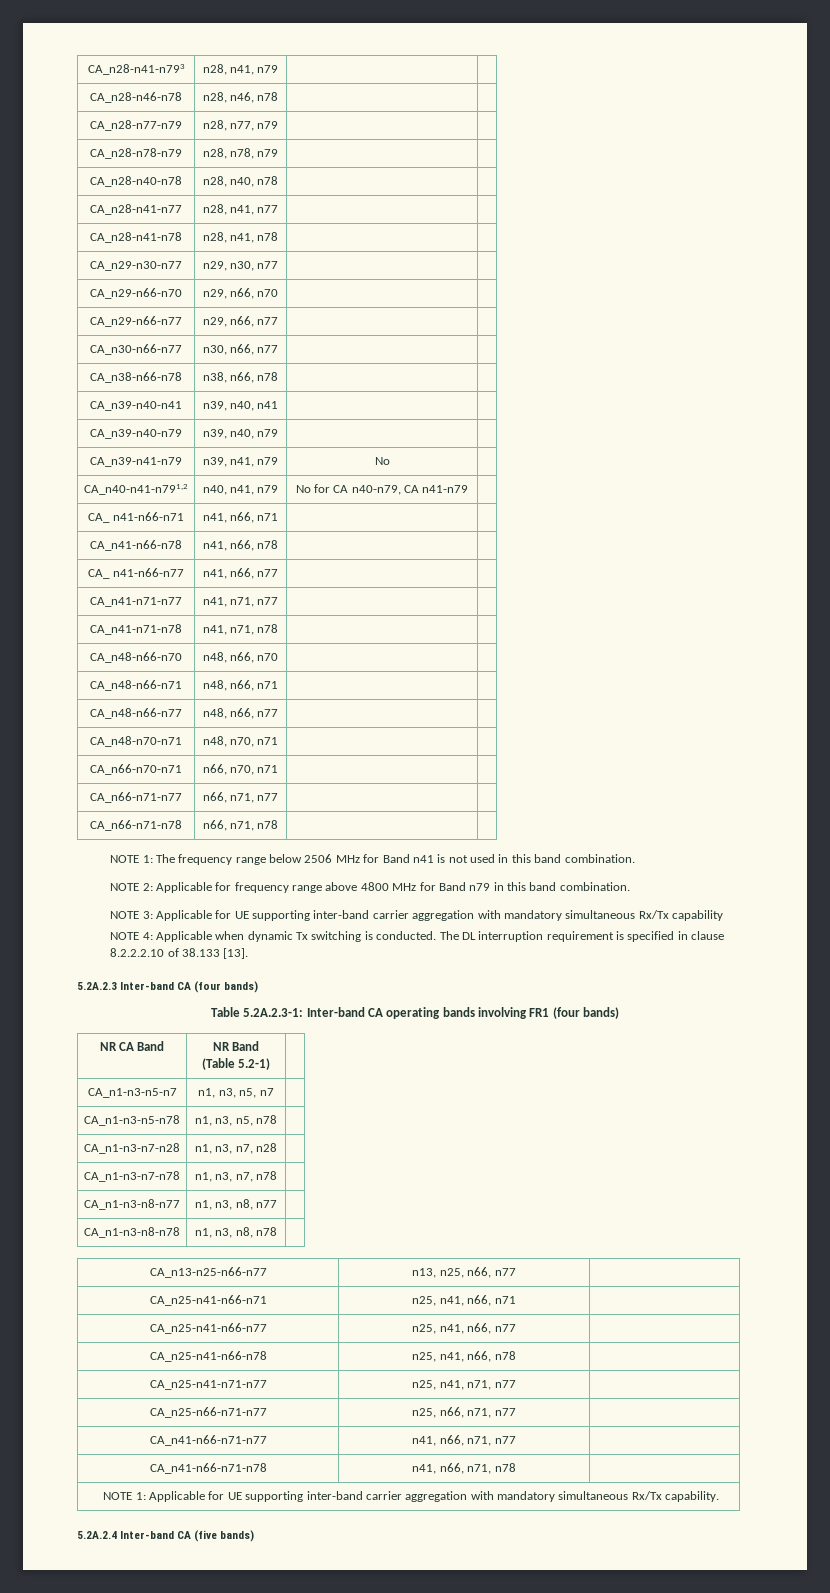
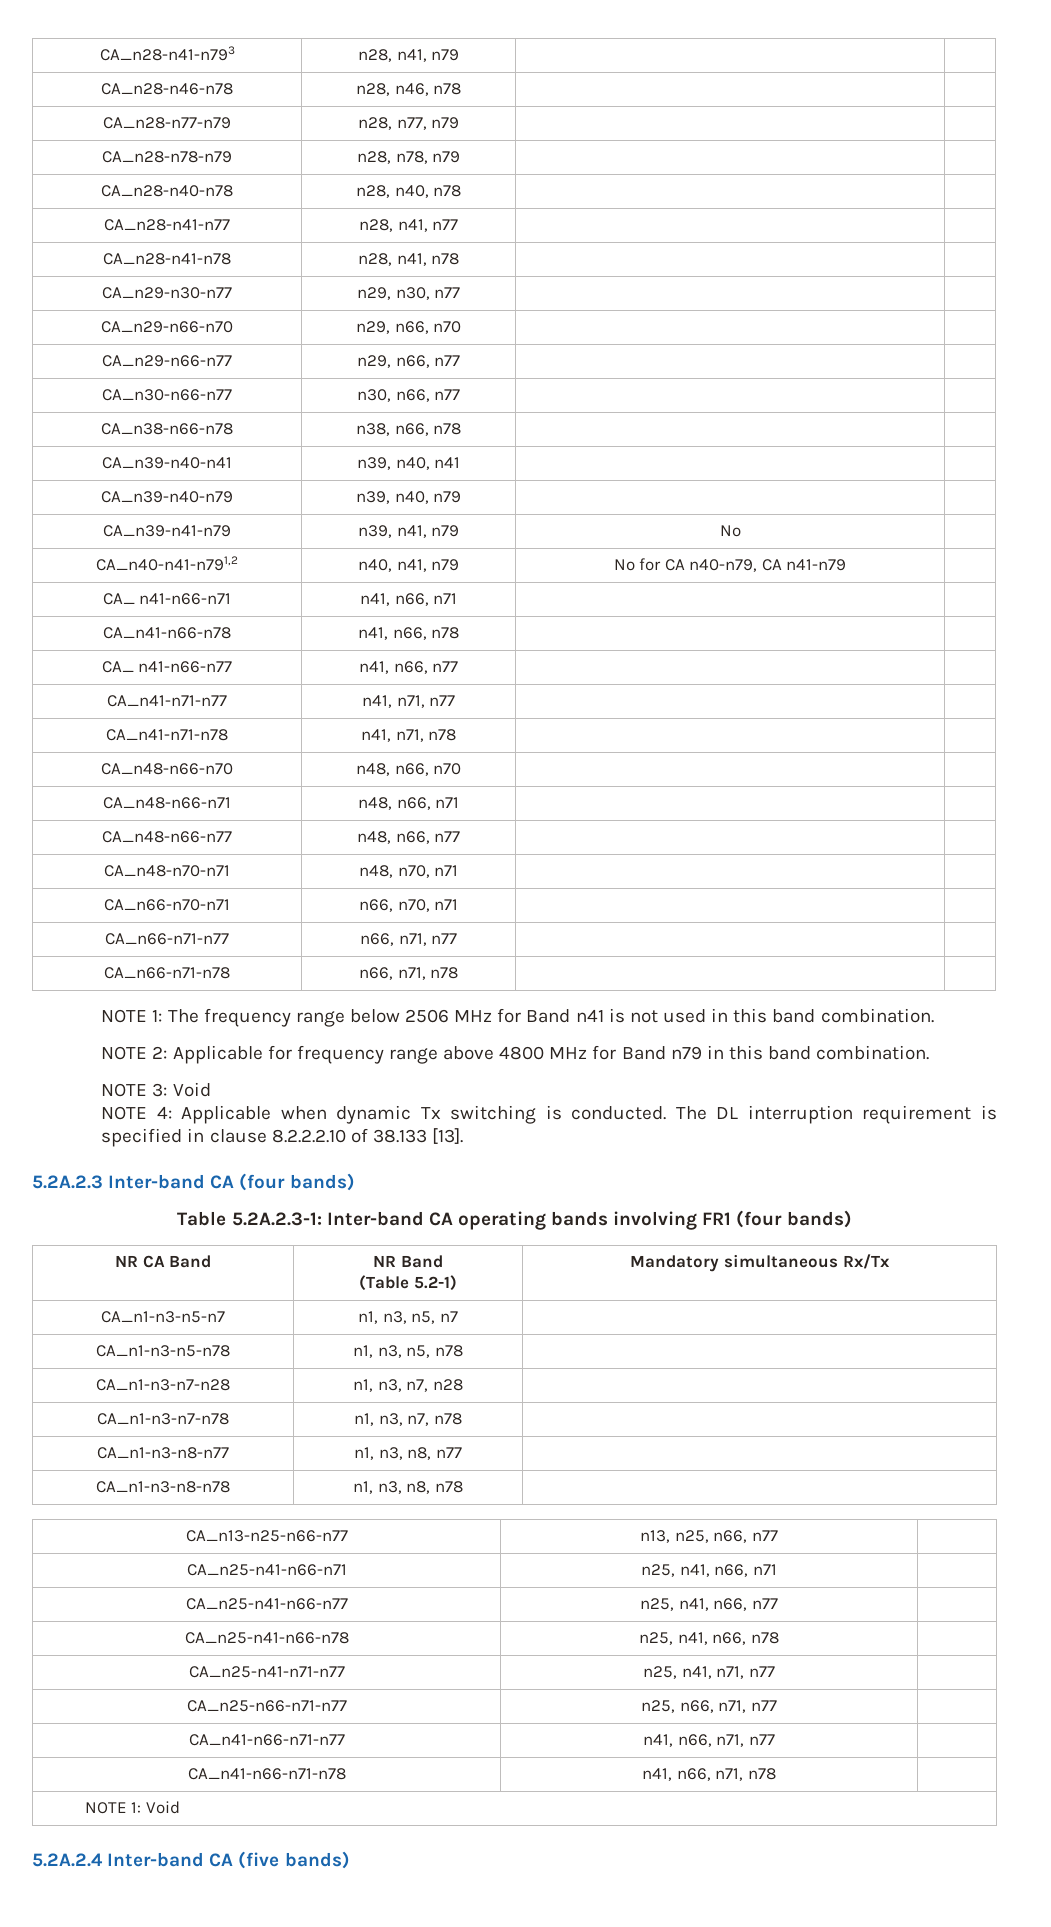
[155,910,724,921] Applicable for UE supporting inter-band carrier aggregation with mandatory simultaneous Rx/Tx capability -> [172,1082,211,1097] Void
(271, 1064) none -> [630,1254,890,1272] Mandatory simultaneous Rx/Tx
[149,1491,720,1502] Applicable for UE supporting inter-band carrier aggregation with mandatory simultaneous Rx/Tx capability. -> [145,1801,180,1814] Void

